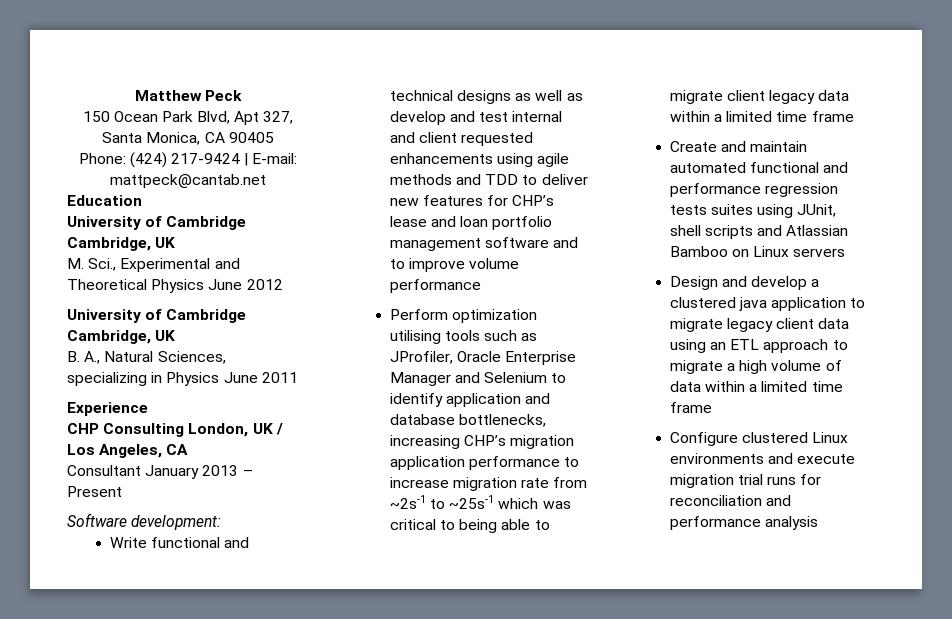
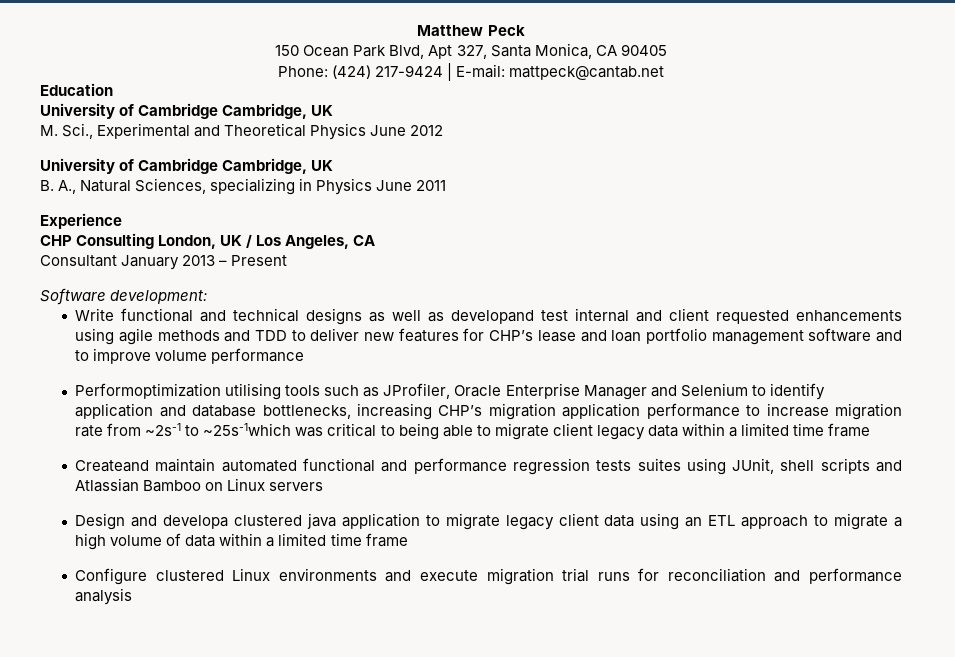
[389,111,476,125] develop and -> [451,310,535,324] developand
[389,309,538,323] Perform optimization -> [75,383,222,399] Performoptimization
[449,495,539,509] ~25s-1 which -> [203,423,292,436] ~25s-1which
[669,141,747,152] Create and -> [75,460,150,472] Createand
[751,276,820,290] develop a -> [163,515,229,529] developa

